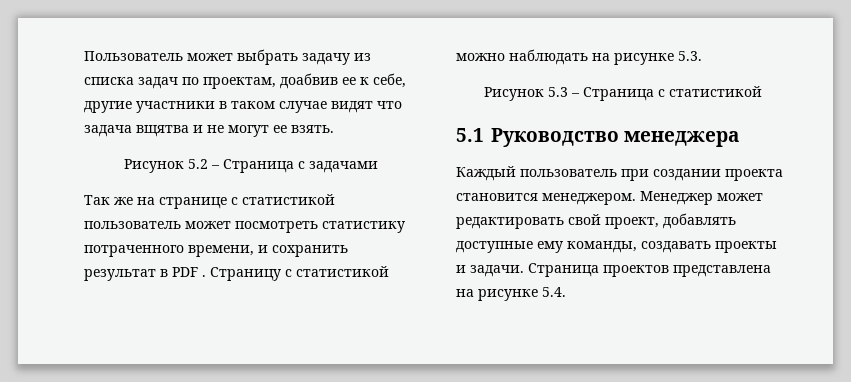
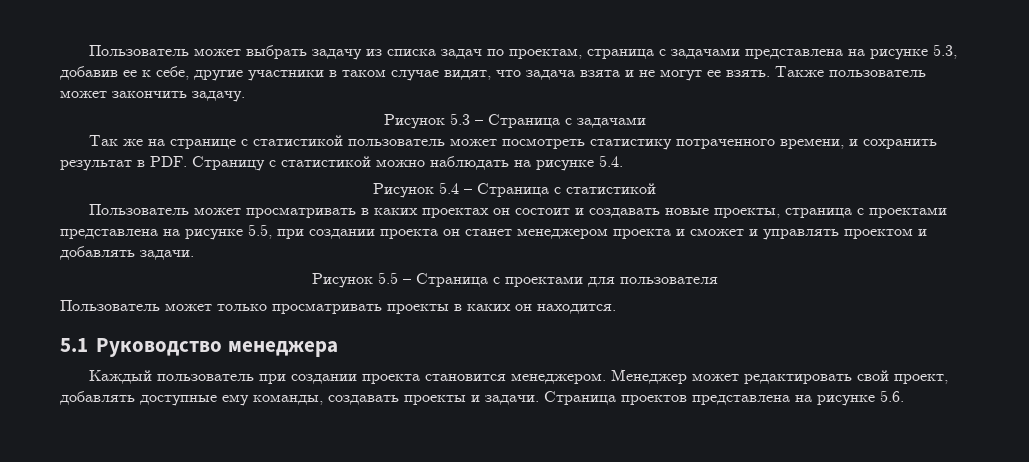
[280,73,338,89] доабвив -> [586,44,957,60] [60,66,118,80] страница с задачами представлена на рисунке 5.3, добавив
[331,101,373,113] видят -> [444,70,491,80] видят,
[136,125,189,137] вщятва -> [580,70,620,77] взята
[124,159,208,173] // Рисунок 5.2 -> [775,66,926,77] [60,90,245,102] [383,113,470,129] Также пользователь может закончить задачу. // Рисунок 5.3
[172,267,206,277] PDF . -> [150,156,187,167] PDF.
[678,51,702,61] [484,87,568,101] 5.3. // Рисунок 5.3 -> [599,155,623,167] [373,182,459,198] 5.4. // Рисунок 5.4
(762, 91) none -> [88,204,947,218] [60,224,927,240] [60,246,194,260] [311,272,718,288] [60,300,616,314] // Пользователь может просматривать в каких проектах он состоит и создавать новые проекты, страница с проектами представлена на рисунке 5.5, при создании проекта он станет менеджером проекта и сможет и управлять проектом и добавлять задачи. // Рисунок 5.5 – Страница с проектами для пользователя // Пользователь может только просматривать проекты в каких он находится.
[542,287,566,297] 5.4. -> [880,390,904,402] 5.6.

